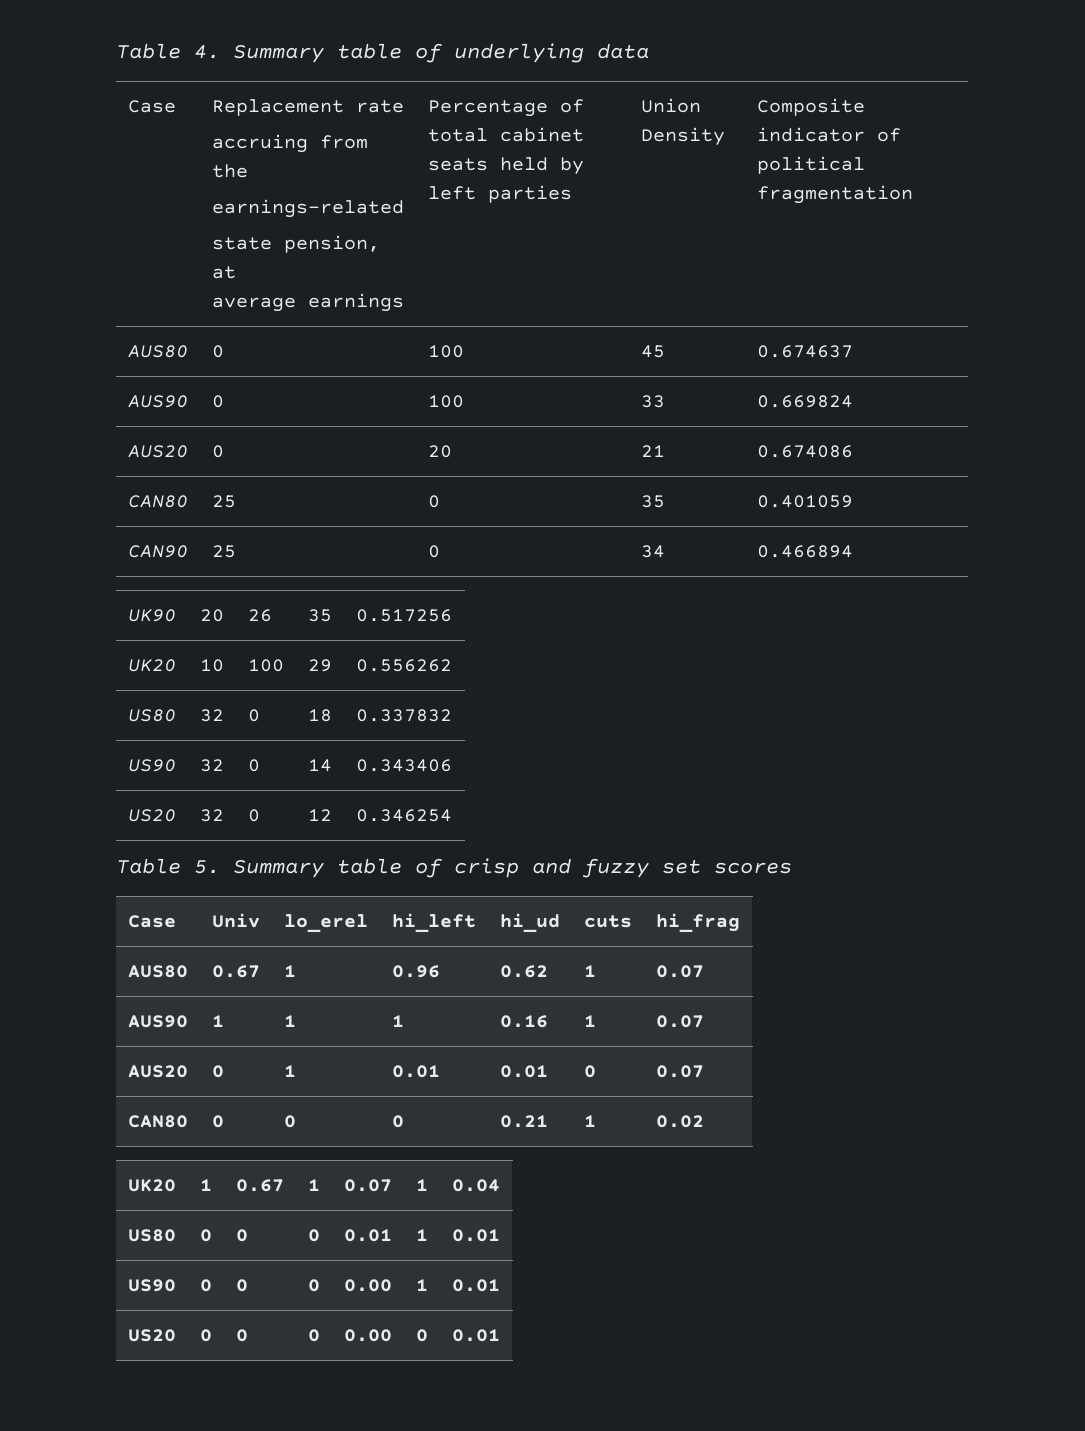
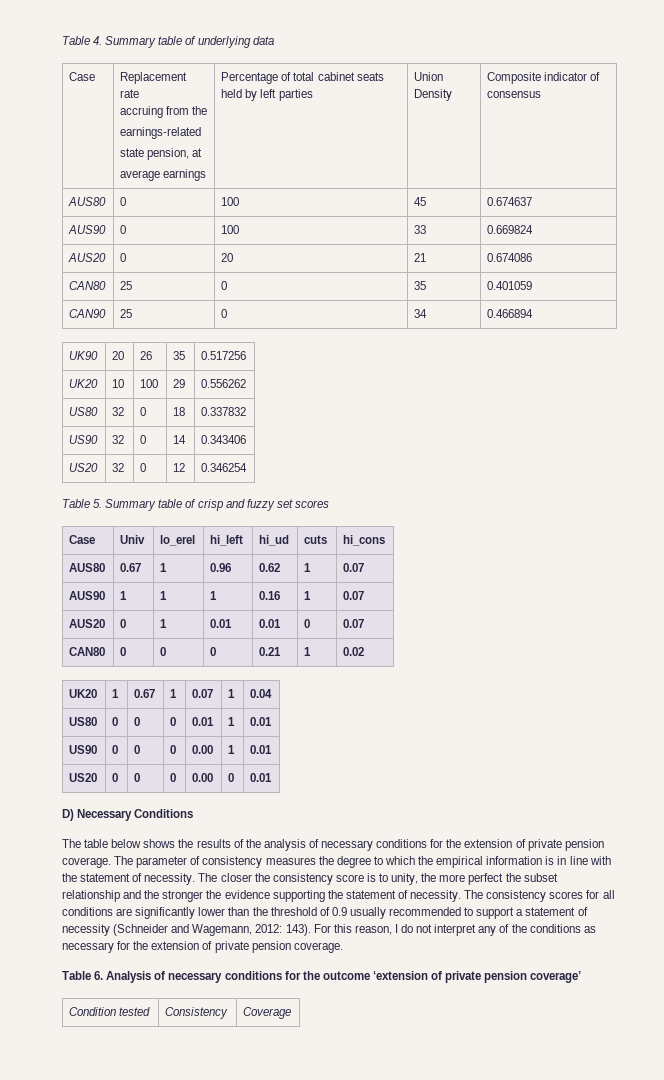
[756,156,865,174] [756,185,913,204] political fragmentation -> [487,91,542,98] consensus
[655,913,740,933] hi_frag -> [343,535,386,546] hi_cons
(500, 1335) none -> [62,809,194,821] [62,839,604,851] [62,856,611,868] [62,873,558,885] [62,890,615,902] [62,907,588,919] [62,924,596,936] [62,941,343,953] [62,971,582,983] [69,1007,151,1016] [165,1007,229,1019] [243,1007,292,1019] // D) Necessary Conditions // The table below shows the results of the analysis of necessary conditions for the extension of private pension coverage. The parameter of consistency measures the degree to which the empirical information is in line with the statement of necessity. The closer the consistency score is to unity, the more perfect the subset relationship and the stronger the evidence supporting the statement of necessity. The consistency scores for all conditions are significantly lower than the threshold of 0.9 usually recommended to support a statement of necessity (Schneider and Wagemann, 2012: 143). For this reason, I do not interpret any of the conditions as necessary for the extension of private pension coverage. // Table 6. Analysis of necessary conditions for the outcome ‘extension of private pension coverage’ // Condition tested | Consistency | Coverage

